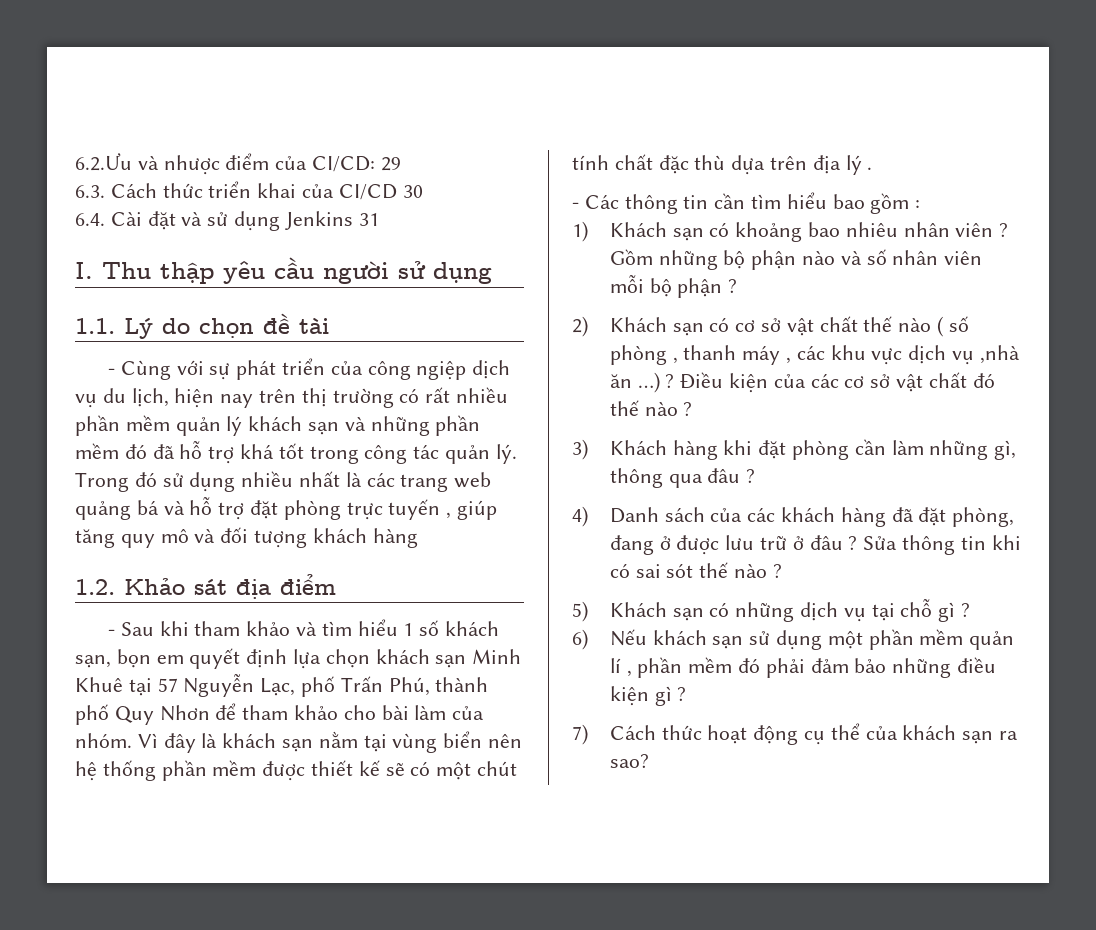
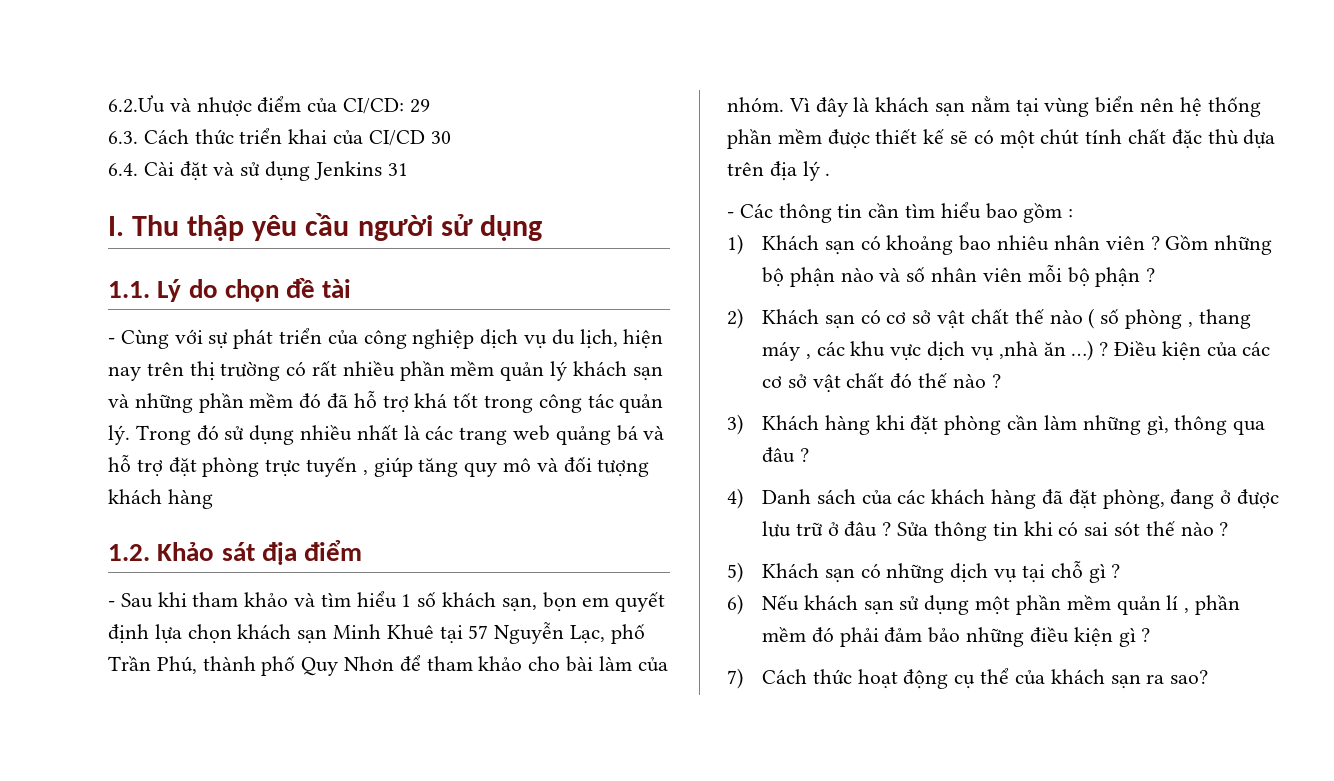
[416,361,467,380] ngiệp -> [412,329,475,349] nghiệp
[340,676,383,692] Trấn -> [108,656,151,671] Trần
[683,345,737,360] thanh -> [1198,309,1251,329] thang

